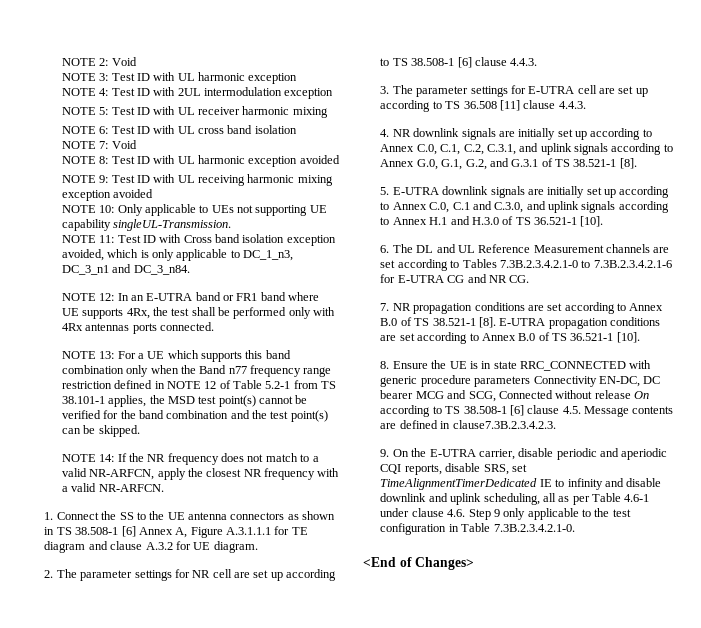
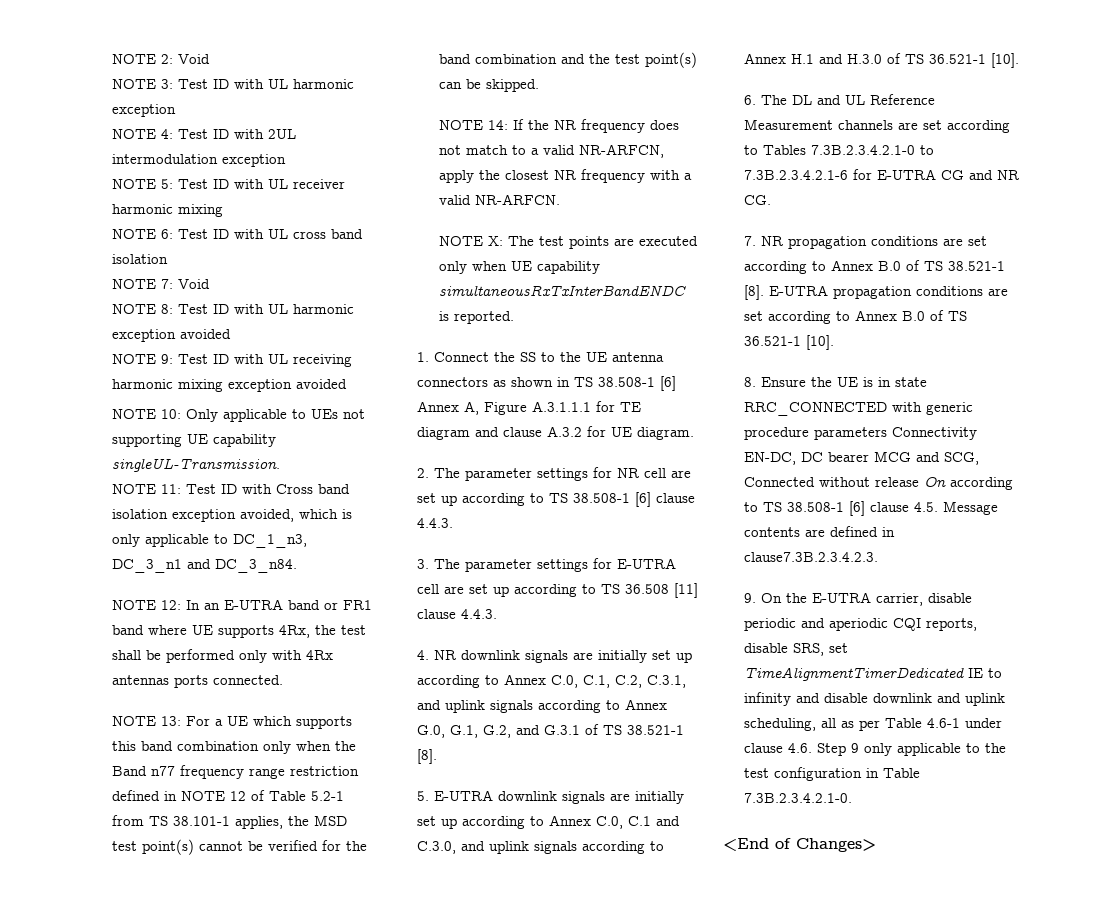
(164, 488) none -> [438,236,698,249] [438,261,600,274] [438,285,686,297] [438,311,514,324] // NOTE X: The test points are executed only when UE capability simultaneousRxTxInterBandENDC is reported.

